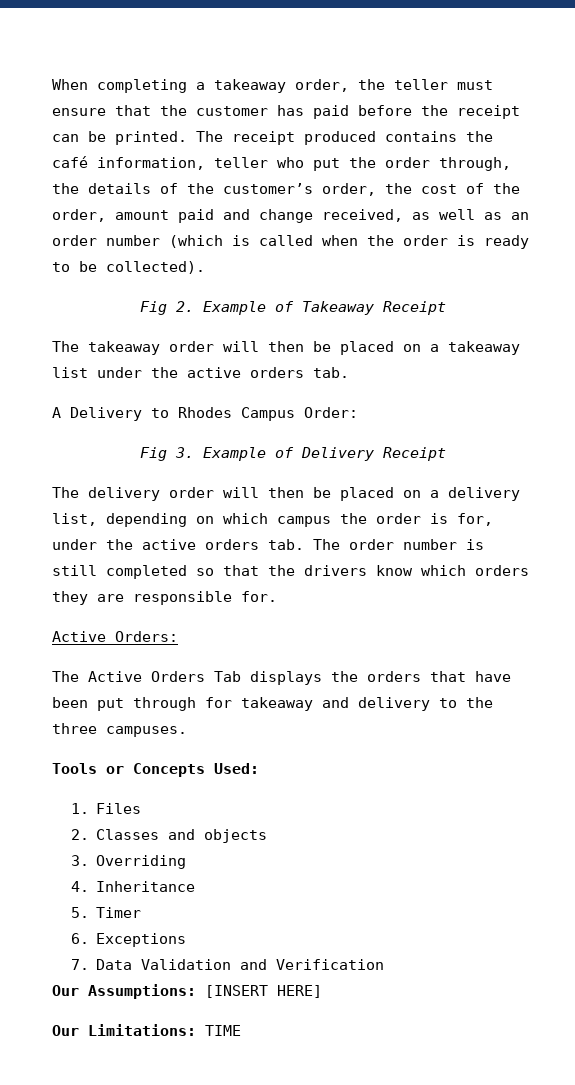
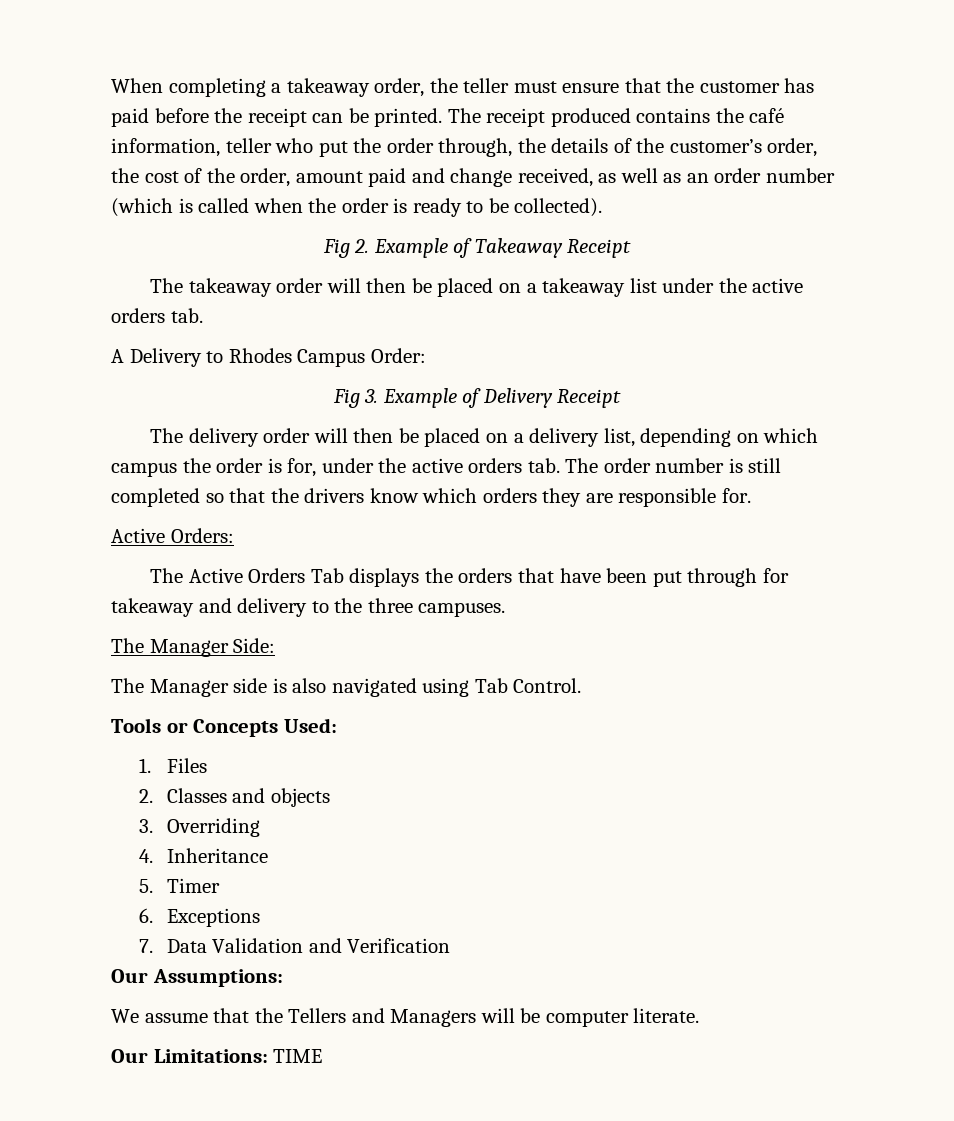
(187, 731) none -> [111,638,276,657] [111,678,582,697] // The Manager Side: // The Manager side is also navigated using Tab Control.
[205,985,322,998] [INSERT HERE] -> [111,1008,700,1027] // We assume that the Tellers and Managers will be computer literate.

